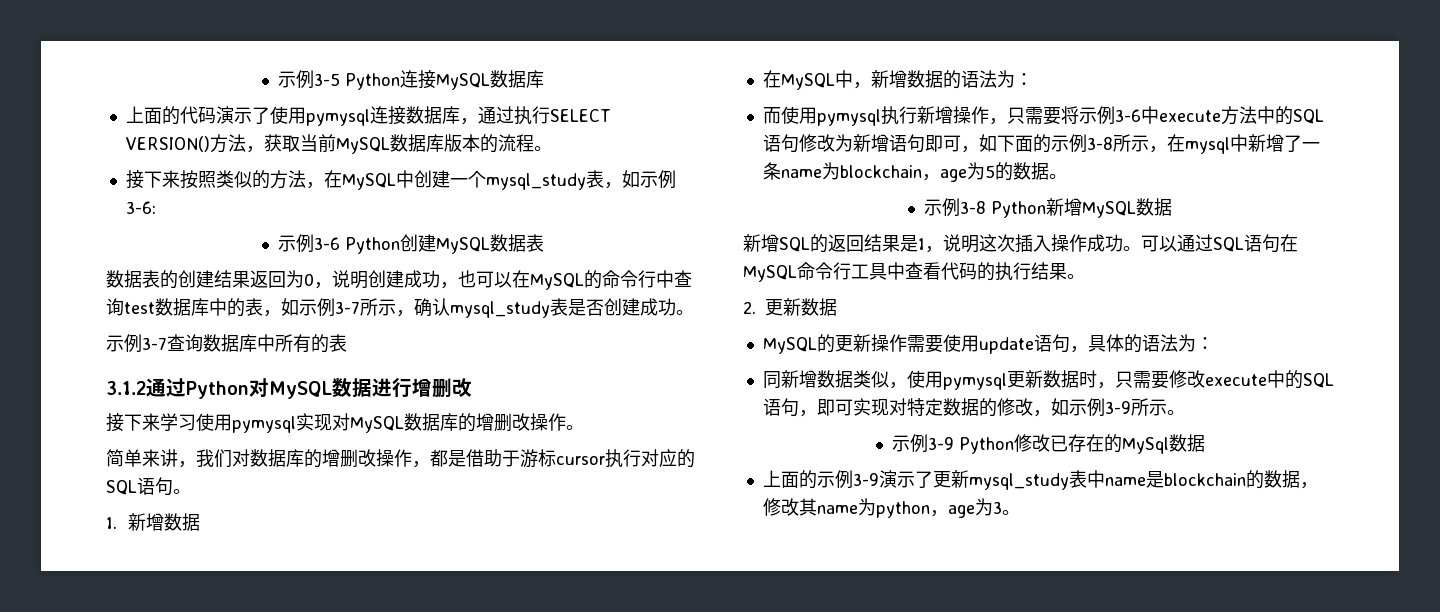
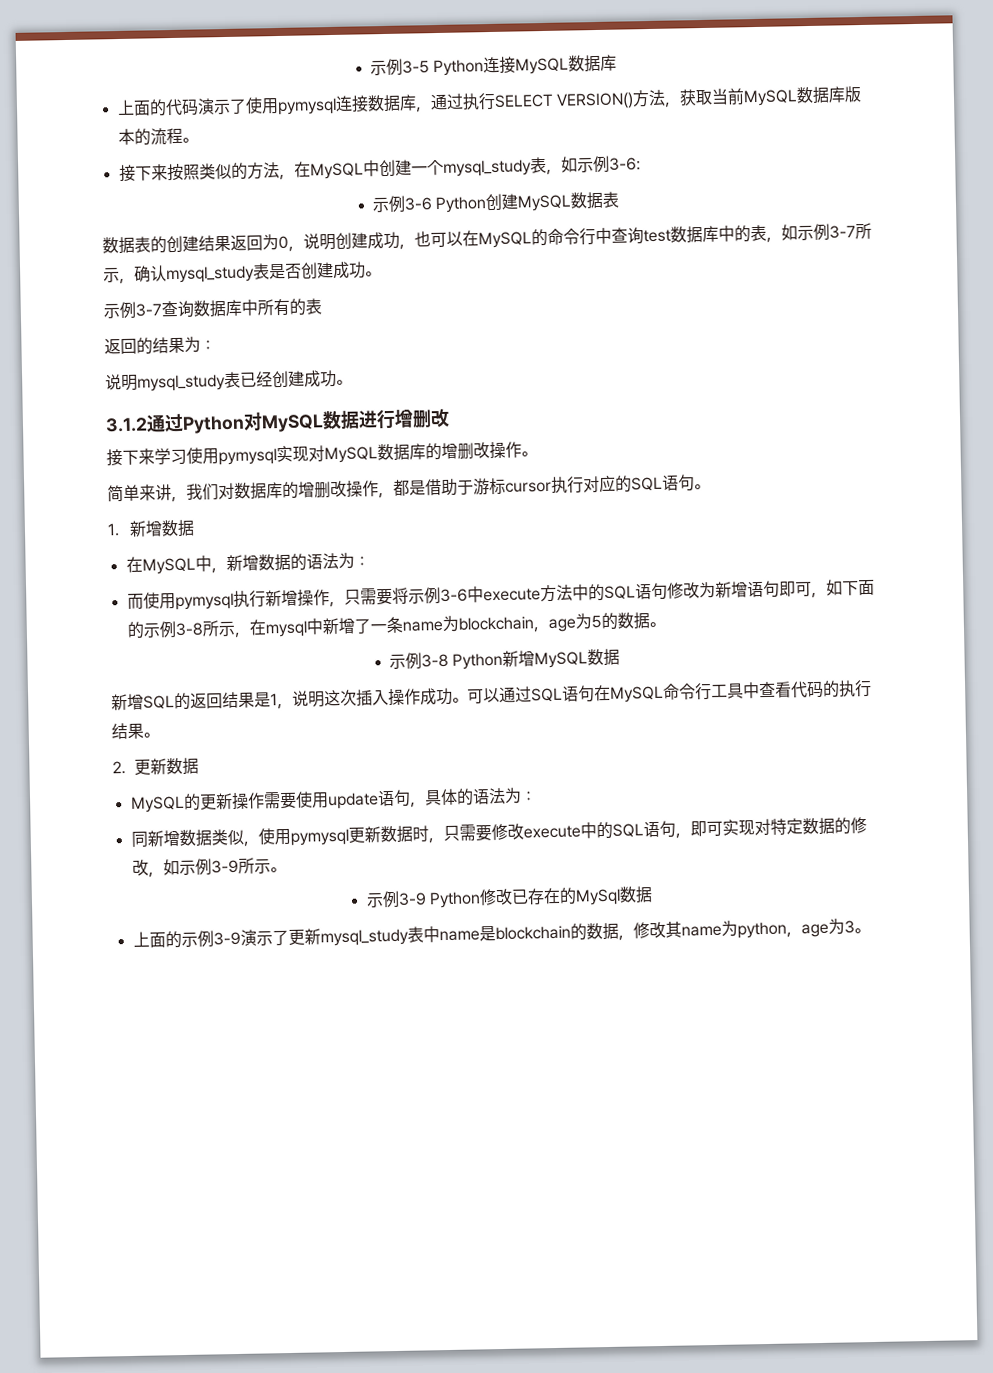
(347, 343) none -> [104,336,216,355] [105,369,352,392] // 返回的结果为： // 说明mysql_study表已经创建成功。

